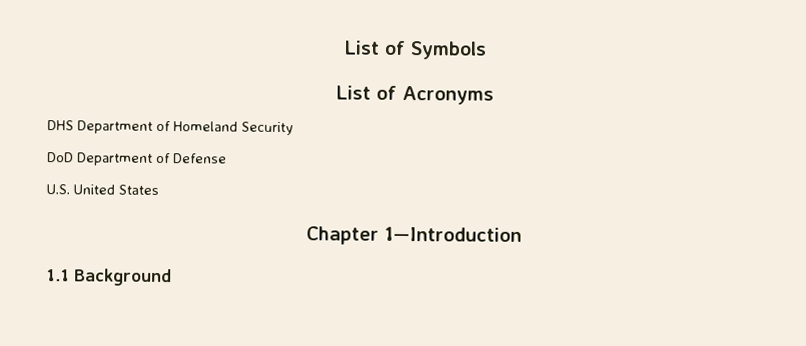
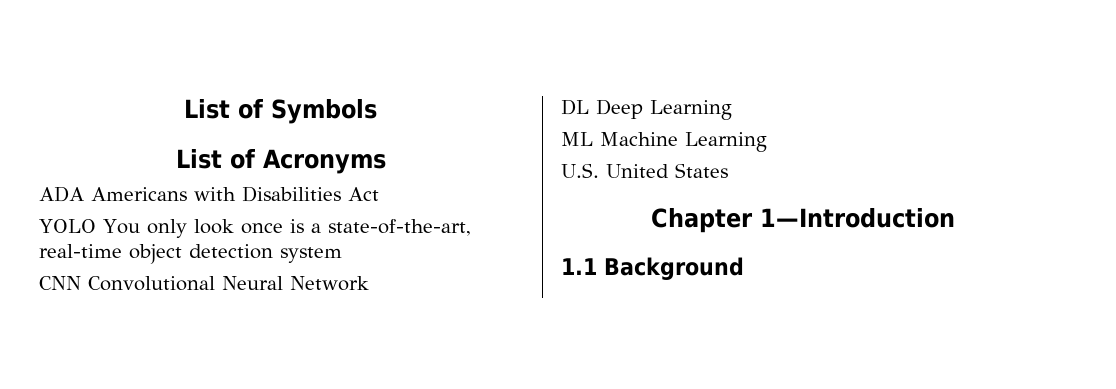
[47,120,294,136] [47,152,227,166] DHS Department of Homeland Security // DoD Department of Defense -> [39,186,379,202] [39,219,471,238] [39,244,342,264] [39,276,369,291] [561,99,732,120] [561,132,767,152] ADA Americans with Disabilities Act // YOLO You only look once is a state-of-the-art, real-time object detection system // CNN Convolutional Neural Network // DL Deep Learning // ML Machine Learning

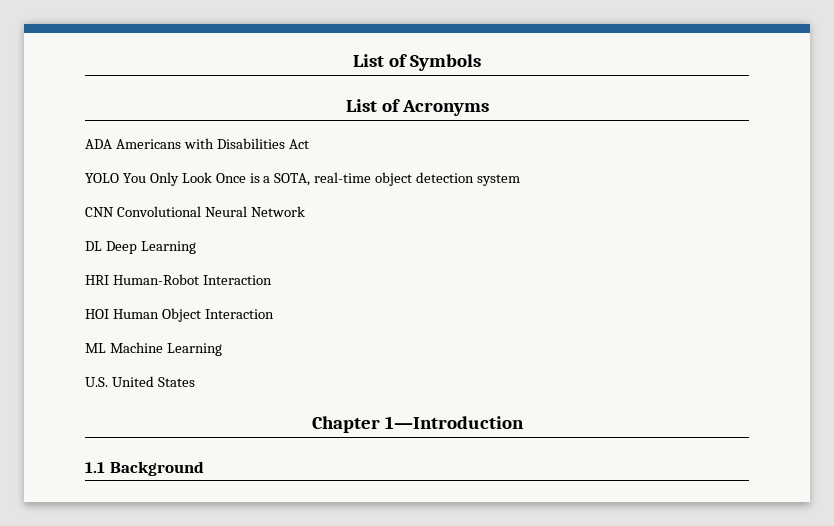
[146,219,283,238] only look once -> [149,172,246,186] Only Look Once
[327,219,471,236] state-of-the-art, -> [274,173,311,186] SOTA,
(732, 110) none -> [85,274,272,285] [85,308,274,322] // HRI Human-Robot Interaction // HOI Human Object Interaction

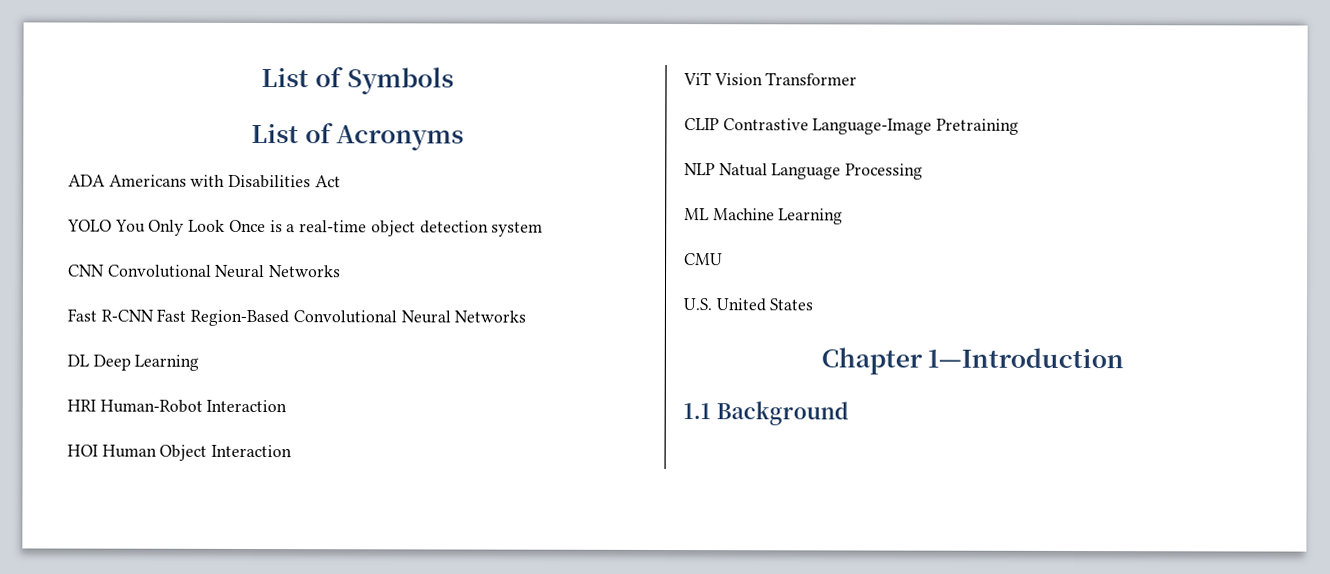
[274,173,311,186] SOTA, -> (296, 228) none
[250,206,305,217] Network -> [269,265,342,278] [67,308,527,327] Networks // Fast R-CNN Fast Region-Based Convolutional Neural Networks
(274, 314) none -> [683,72,858,86] [684,118,1020,135] [684,163,924,180] // ViT Vision Transformer // CLIP Contrastive Language-Image Pretraining // NLP Natual Language Processing
(222, 349) none -> [684,253,723,266] // CMU

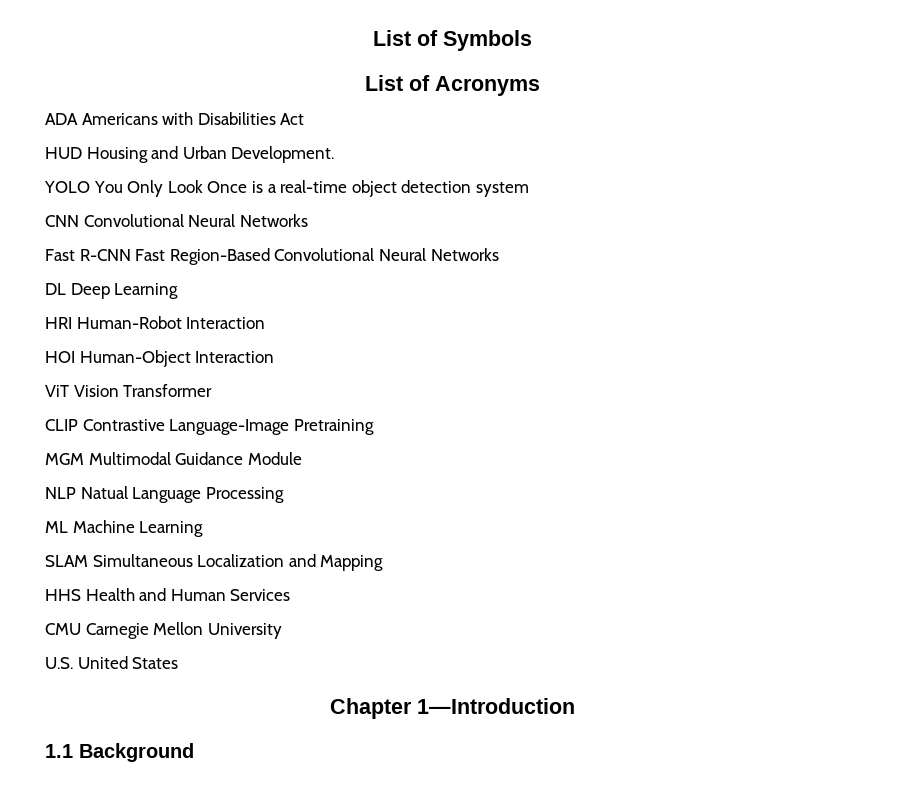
(341, 181) none -> [45,146,335,163] // HUD Housing and Urban Development.
[101,444,208,461] Human Object -> [79,350,191,367] Human-Object
(1020, 126) none -> [45,452,302,465] // MGM Multimodal Guidance Module
[684,253,723,266] CMU -> [45,554,384,571] [45,588,291,601] [45,622,282,639] SLAM Simultaneous Localization and Mapping // HHS Health and Human Services // CMU Carnegie Mellon University

